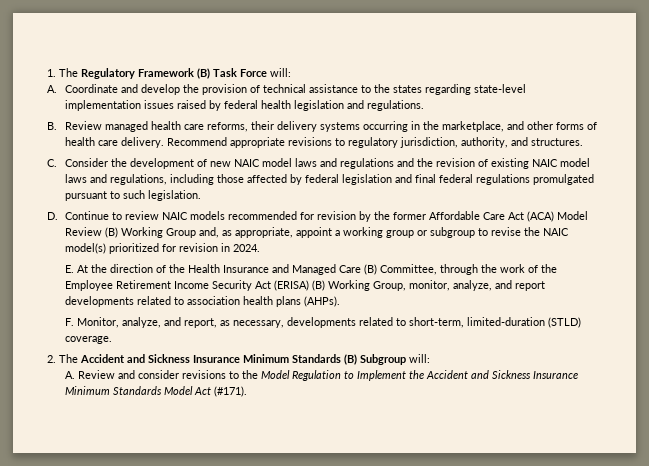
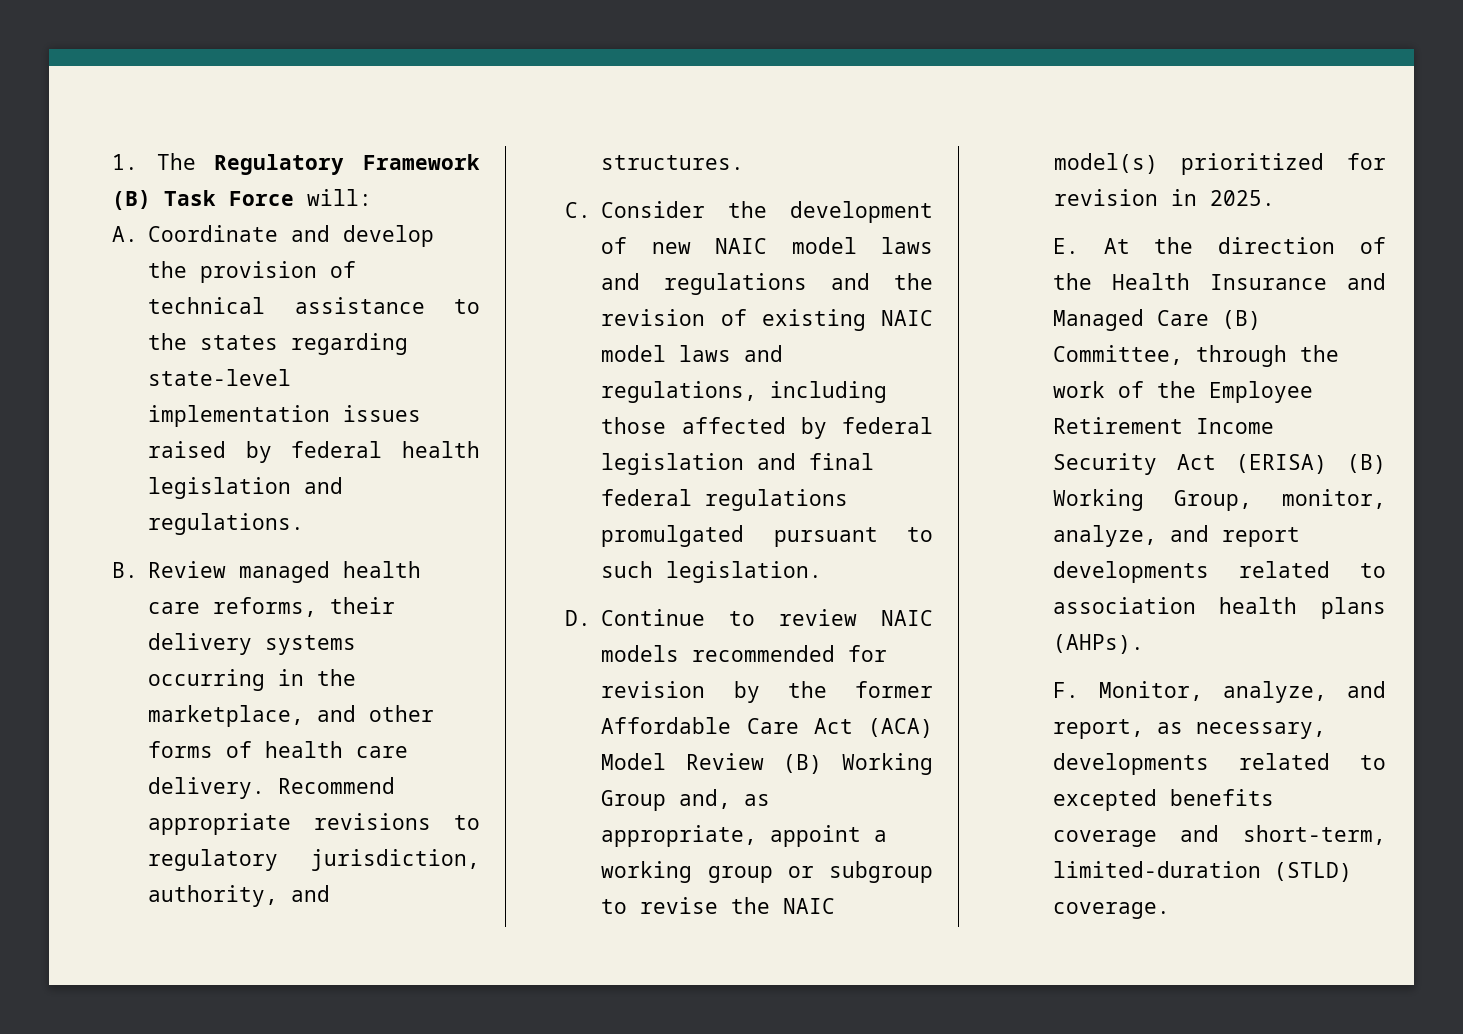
[232,244,260,252] 2024. -> [1210,190,1276,206] 2025.
(406, 322) none -> [1052,789,1274,811] [1052,825,1220,847] excepted benefits coverage and
[47,354,431,365] [64,370,578,381] [64,386,247,397] // 2. The Accident and Sickness Insurance Minimum Standards (B) Subgroup will: // A. Review and consider revisions to the Model Regulation to Implement the Accident and Sickness Insurance Minimum Standards Model Act (#171). -> (1170, 910) none

